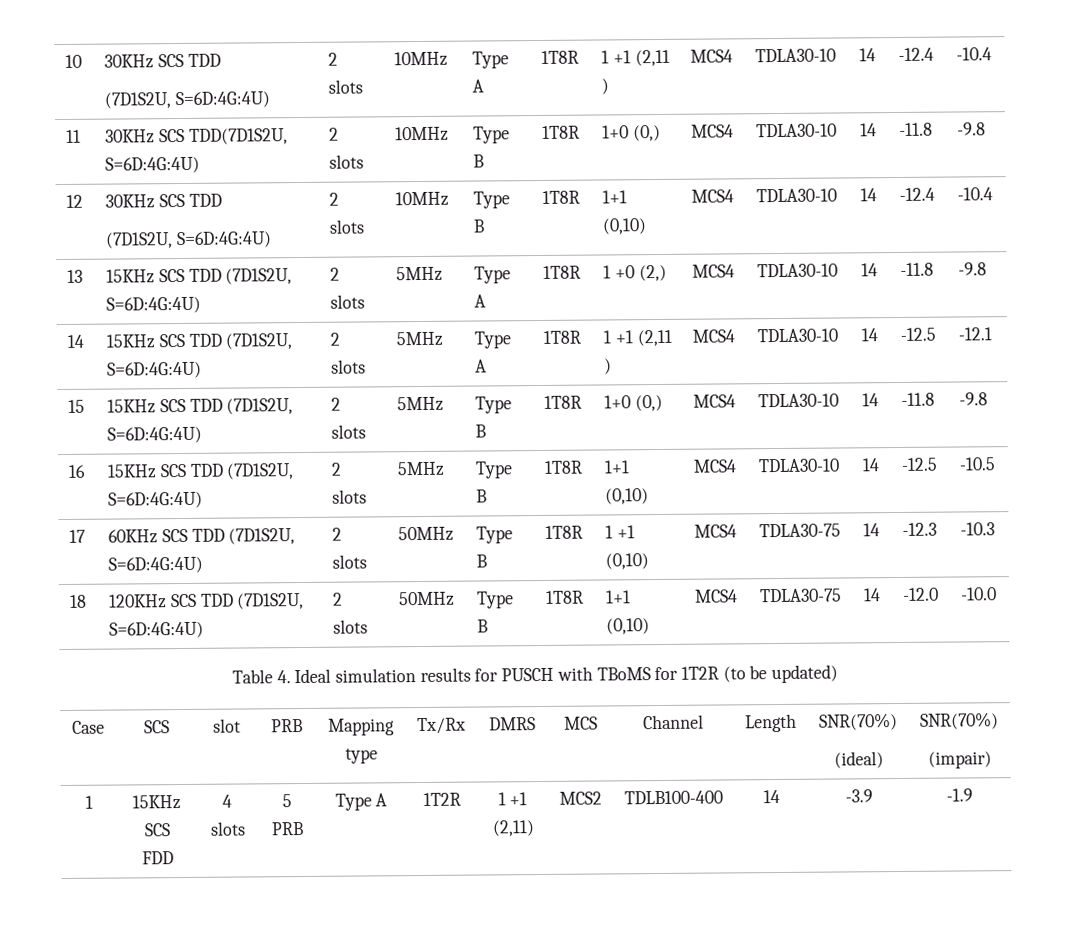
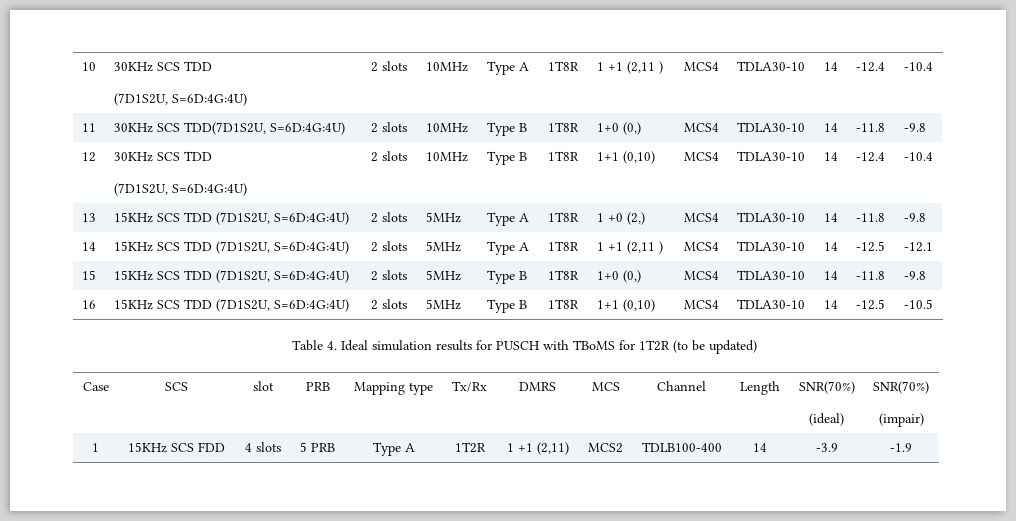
[69,529,87,543] [108,528,296,545] [108,556,204,574] [332,527,343,541] [332,554,368,569] [398,526,455,542] [476,526,514,544] [476,554,488,568] [545,525,584,539] [605,525,635,539] [605,553,650,570] [694,524,738,538] [759,523,842,538] [863,523,881,537] [902,522,938,536] [960,522,996,536] [70,594,88,608] [109,592,305,610] [109,621,205,639] [333,592,344,606] [333,619,369,634] [399,591,456,607] [477,591,515,609] [477,619,489,633] [546,590,585,604] [606,590,632,604] [606,618,651,635] [695,589,739,603] [760,588,843,603] [863,588,882,602] [902,587,940,601] [960,587,998,601] // 17 | 60KHz SCS TDD (7D1S2U, S=6D:4G:4U) | 2 slots | 50MHz | Type B | 1T8R | 1 +1 (0,10) | MCS4 | TDLA30-75 | 14 | -12.3 | -10.3 // 18 | 120KHz SCS TDD (7D1S2U, S=6D:4G:4U) | 2 slots | 50MHz | Type B | 1T8R | 1+1 (0,10) | MCS4 | TDLA30-75 | 14 | -12.0 | -10.0 -> (933, 304) none

